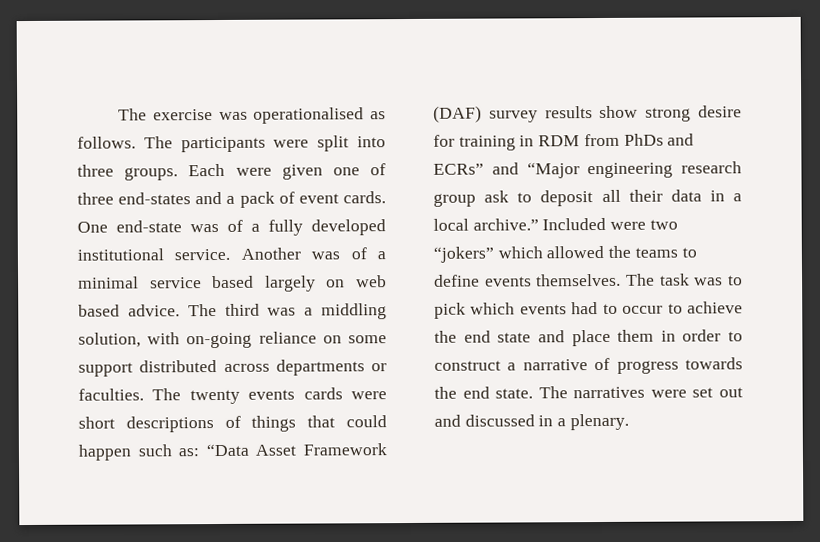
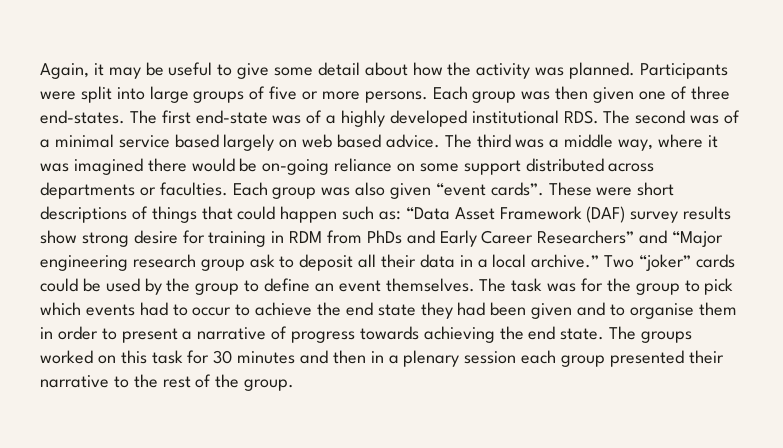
[118,107,386,124] [77,135,387,153] [77,163,386,181] [77,191,386,208] [77,221,108,233] The exercise was operationalised as follows. The participants were split into three groups. Each were given one of three end-states and a pack of event cards. One -> [40,62,728,79] [40,86,730,103] [40,110,191,124] Again, it may be useful to give some detail about how the activity was planned. Participants were split into large groups of five or more persons. Each group was then given one of three end-states. The first
[268,219,303,236] fully -> [341,110,386,127] highly
[174,247,301,261] service. Another -> [563,110,686,124] RDS. The second
[321,303,387,320] [78,332,181,348] middling solution, with -> [564,134,718,151] [40,158,258,175] middle way, where it was imagined there would be
[152,387,343,405] The twenty events cards -> [232,182,592,199] Each group was also given “event cards”. These
[433,163,484,175] ECRs” -> [439,230,635,247] Early Career Researchers”
[542,217,678,231] [433,245,697,263] [434,274,532,287] Included were two “jokers” which allowed the teams to define events -> [604,254,735,271] [40,278,381,295] Two “joker” cards could be used by the group to define an event
(724, 281) none -> [581,278,680,295] for the group
[537,329,611,347] and place -> [420,302,694,319] they had been given and to organise
[434,360,501,371] construct -> [121,328,178,343] present
(743, 363) none -> [423,326,495,343] achieving
[573,386,743,399] [434,413,629,431] narratives were set out and discussed in a plenary. -> [641,331,693,343] [40,350,724,367] [40,374,295,391] groups worked on this task for 30 minutes and then in a plenary session each group presented their narrative to the rest of the group.

